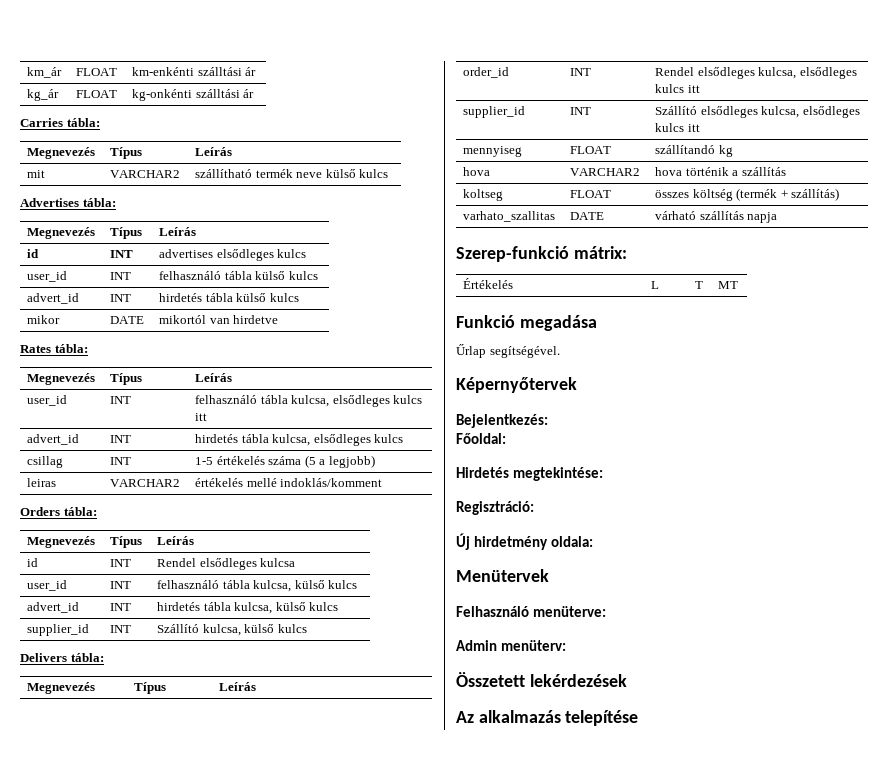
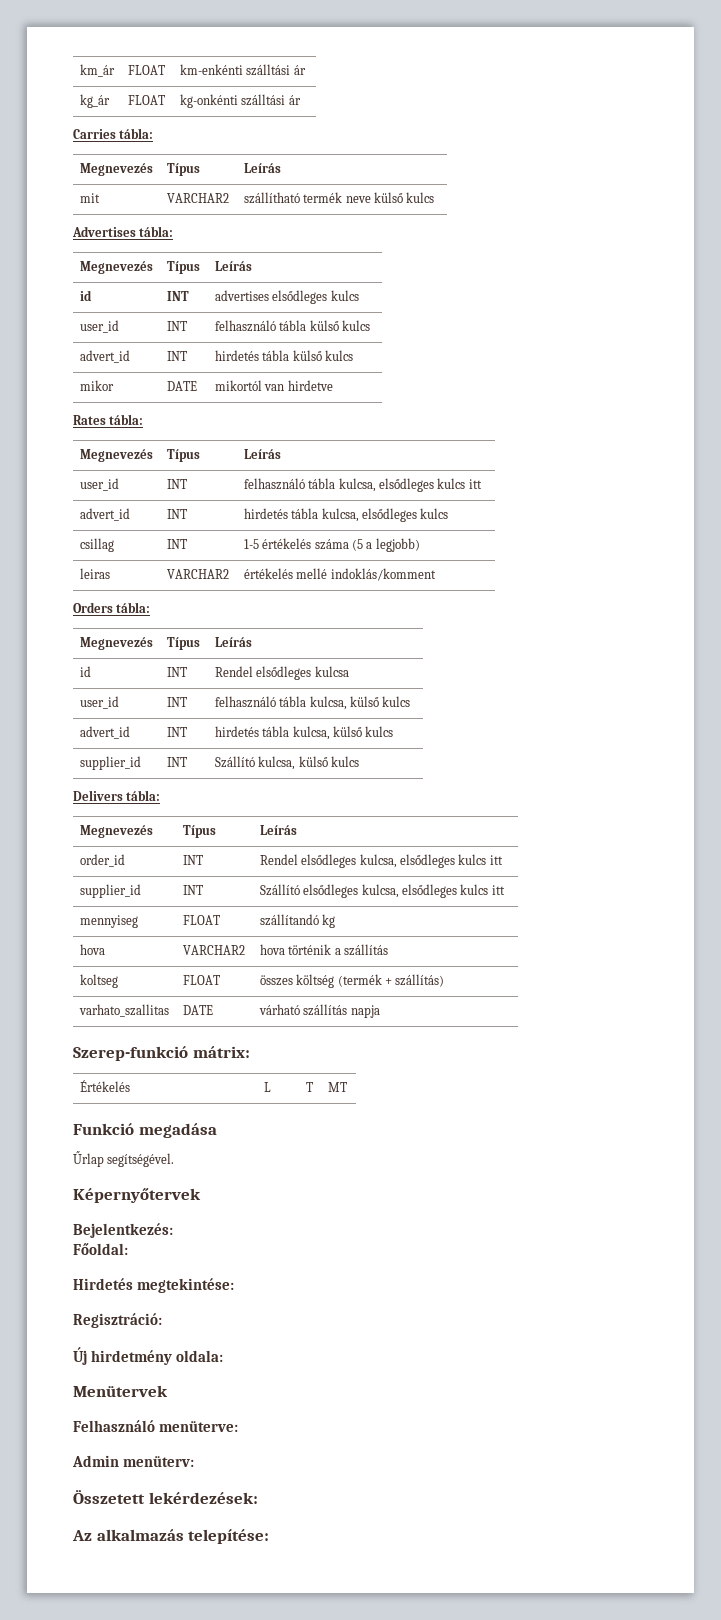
[529,674,627,687] lekérdezések -> [148,1492,258,1504] lekérdezések:
[565,710,639,726] telepítése -> [188,1529,270,1544] telepítése:

